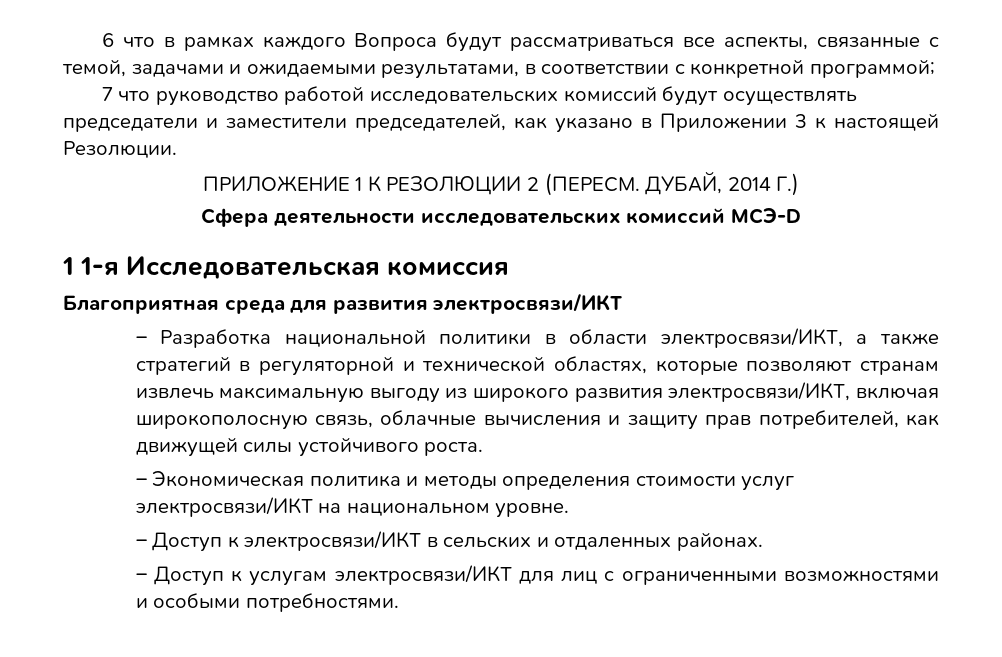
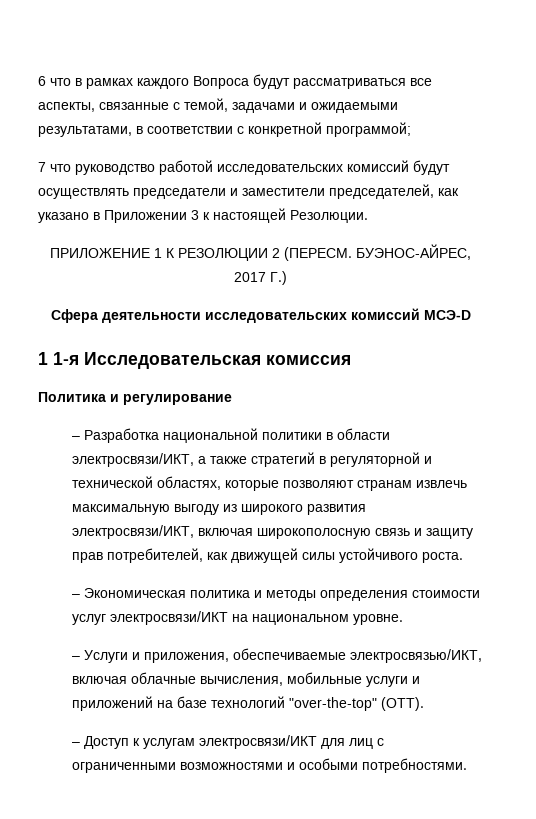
[645,171,771,195] ДУБАЙ, 2014 -> [356,244,471,260] [234,272,266,282] БУЭНОС-АЙРЕС, 2017
[63,293,623,314] Благоприятная среда для развития электросвязи/ИКТ -> [38,392,232,405] Политика и регулирование
[314,410,601,428] связь, облачные вычисления -> [375,528,411,536] связь
[152,531,763,552] Доступ к электросвязи/ИКТ в сельских и отдаленных районах. -> [84,648,483,663] [72,672,421,687] [72,696,425,711] Услуги и приложения, обеспечиваемые электросвязью/ИКТ, включая облачные вычисления, мобильные услуги и приложений на базе технологий "over-the-top" (OTT).

